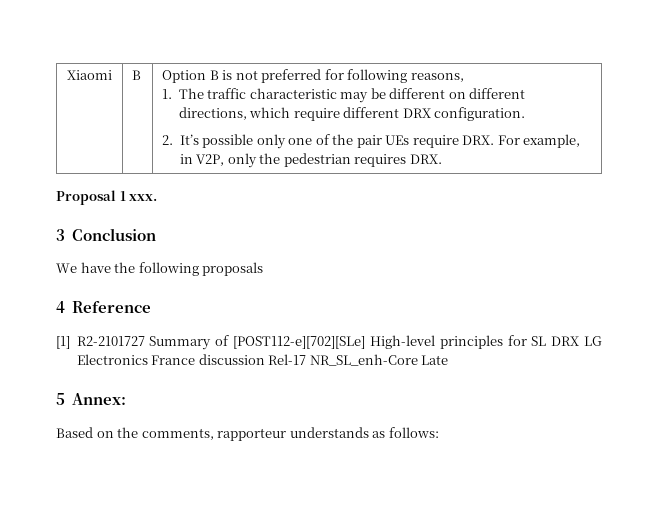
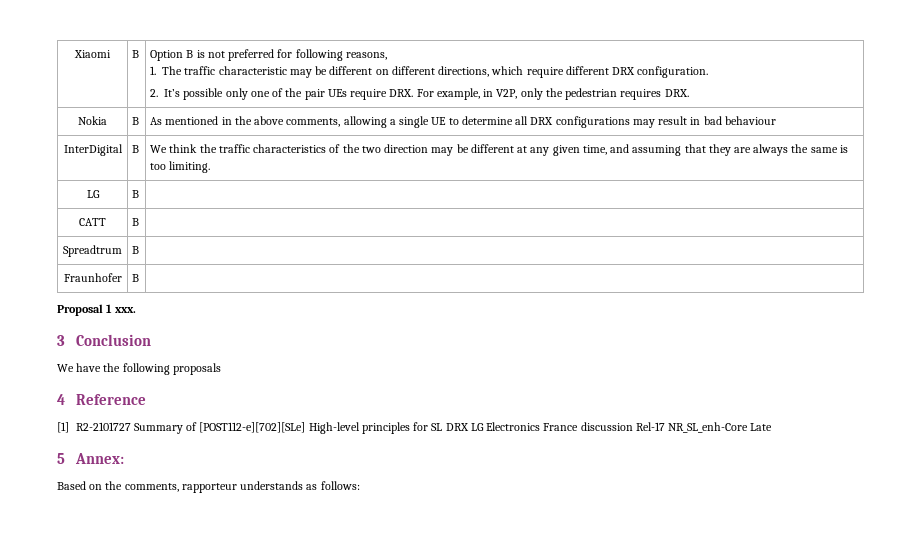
(442, 159) none -> [78,116,107,125] [132,117,140,125] [150,116,776,128] [63,144,123,156] [132,145,140,153] [150,144,848,156] [150,161,211,173] [86,190,100,198] [132,190,140,198] [79,218,106,226] [132,218,140,226] [63,245,122,257] [132,246,140,254] [63,273,122,282] [132,274,140,282] // Nokia | B | As mentioned in the above comments, allowing a single UE to determine all DRX configurations may result in bad behaviour // InterDigital | B | We think the traffic characteristics of the two direction may be different at any given time, and assuming that they are always the same is too limiting. // LG | B | // CATT | B | // Spreadtrum | B | // Fraunhofer | B |

